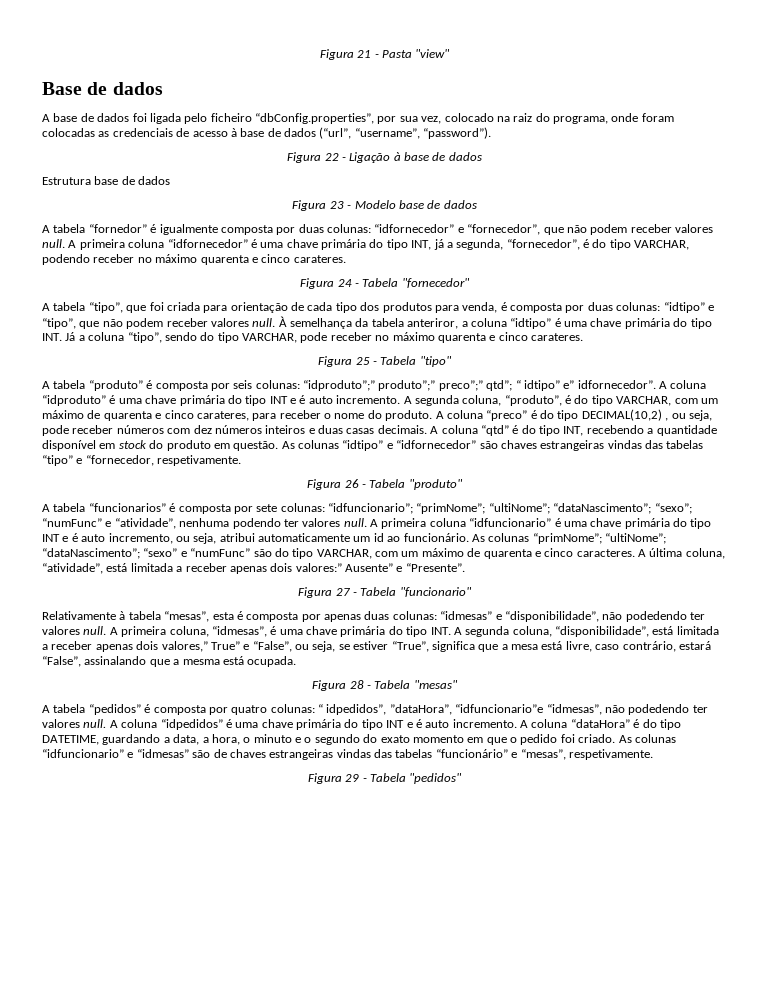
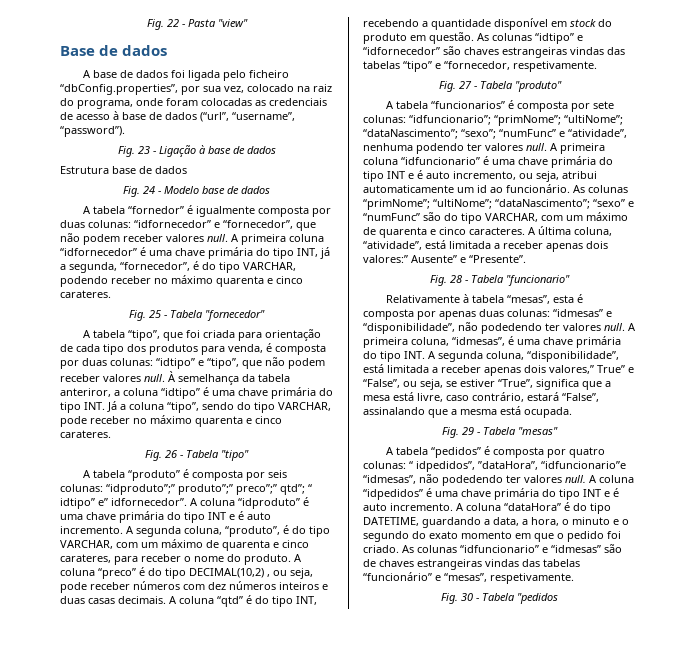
[319,49,372,60] Figura 21 -> [146,19,179,30] Fig. 22
[287,152,339,163] Figura 22 -> [117,146,150,157] Fig. 23
[292,200,344,211] Figura 23 -> [123,186,155,197] Fig. 24
[300,278,352,289] Figura 24 -> [129,310,161,321] Fig. 25
[318,356,370,367] Figura 25 -> [145,450,177,461] Fig. 26
[307,479,359,490] Figura 26 -> [438,81,472,92] Fig. 27
[298,587,350,598] Figura 27 -> [430,275,462,286] Fig. 28
[312,680,364,691] Figura 28 -> [442,427,474,438] Fig. 29
[307,773,463,784] Figura 29 - Tabela "pedidos" -> [441,593,558,604] Fig. 30 - Tabela "pedidos

